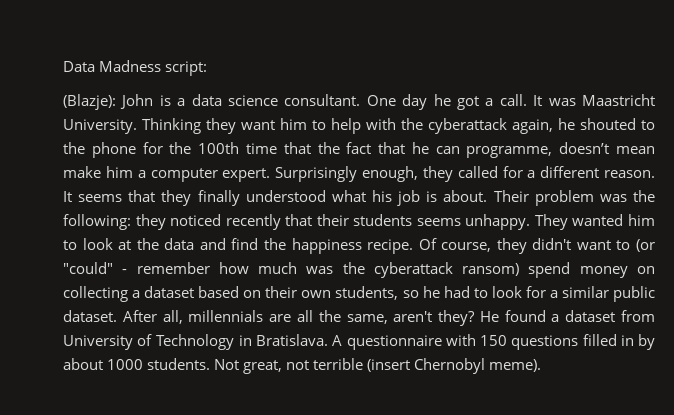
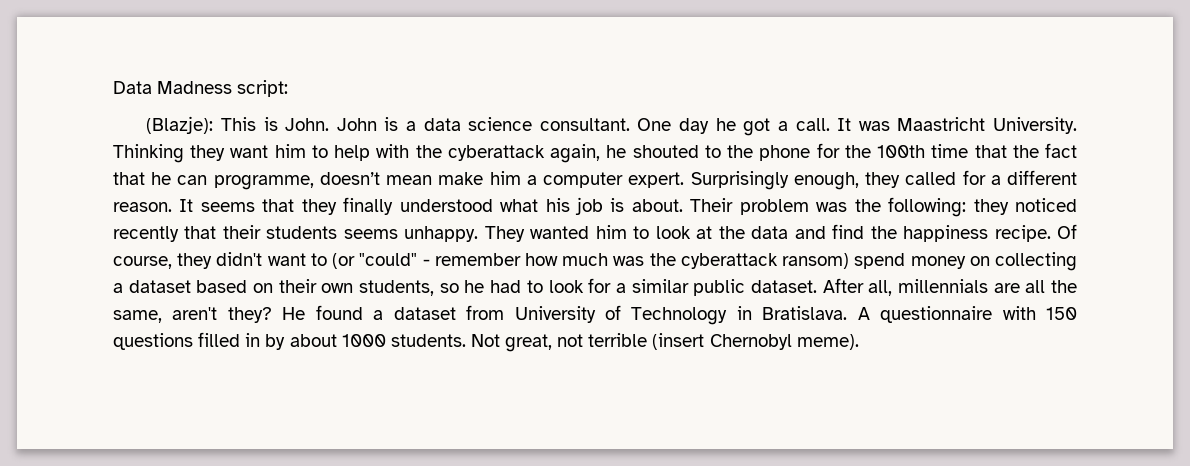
(116, 102) none -> [220,117,330,131] This is John.

